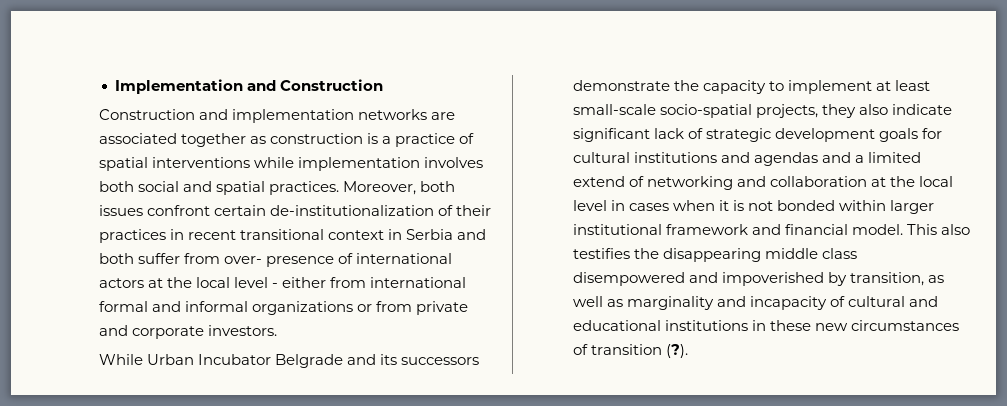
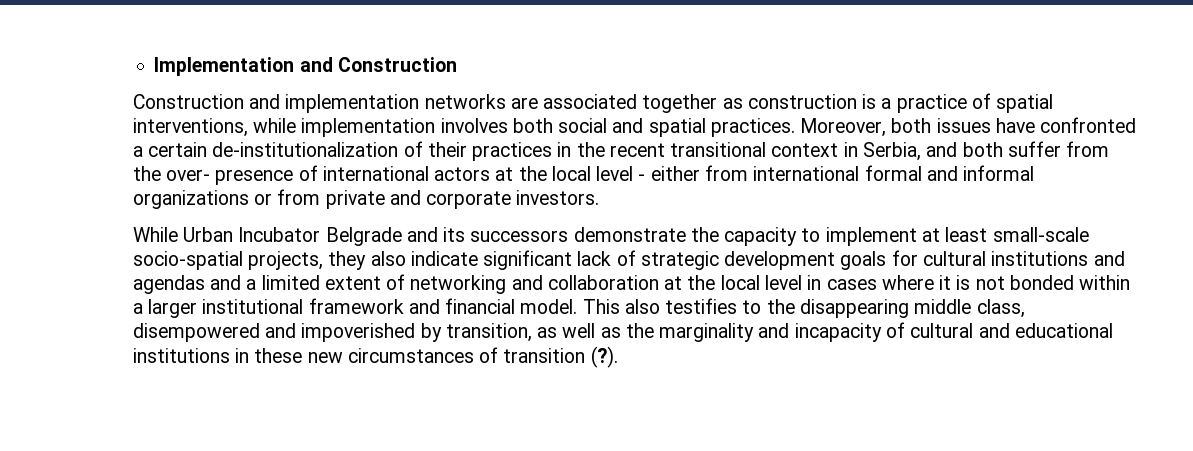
[151,157,250,168] interventions -> [132,118,248,137] interventions,
[146,205,210,216] confront -> [996,117,1137,133] [132,146,143,157] have confronted a
(184, 234) none -> [576,142,605,157] the
[406,229,454,240] Serbia -> [863,142,922,161] Serbia,
(220, 258) none -> [132,166,161,181] the
[572,176,625,187] extend -> [324,276,381,290] extent
[672,200,715,211] when -> [881,275,934,290] where
(887, 205) none -> [132,303,143,314] a
(630, 253) none -> [742,300,762,314] to
[822,248,858,259] class -> [976,299,1025,318] class,
(623, 303) none -> [625,323,654,338] the

